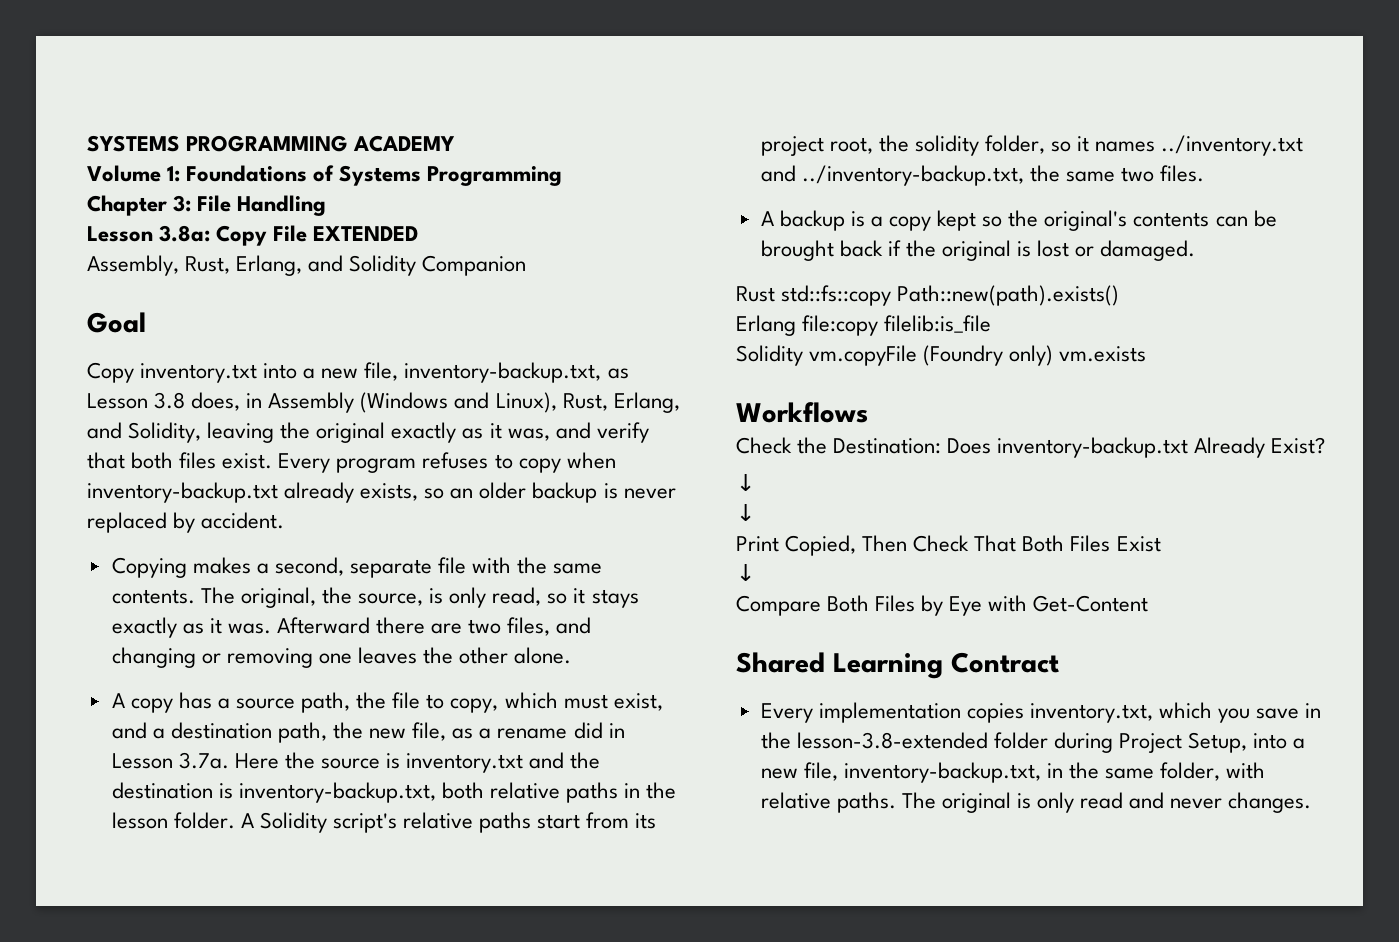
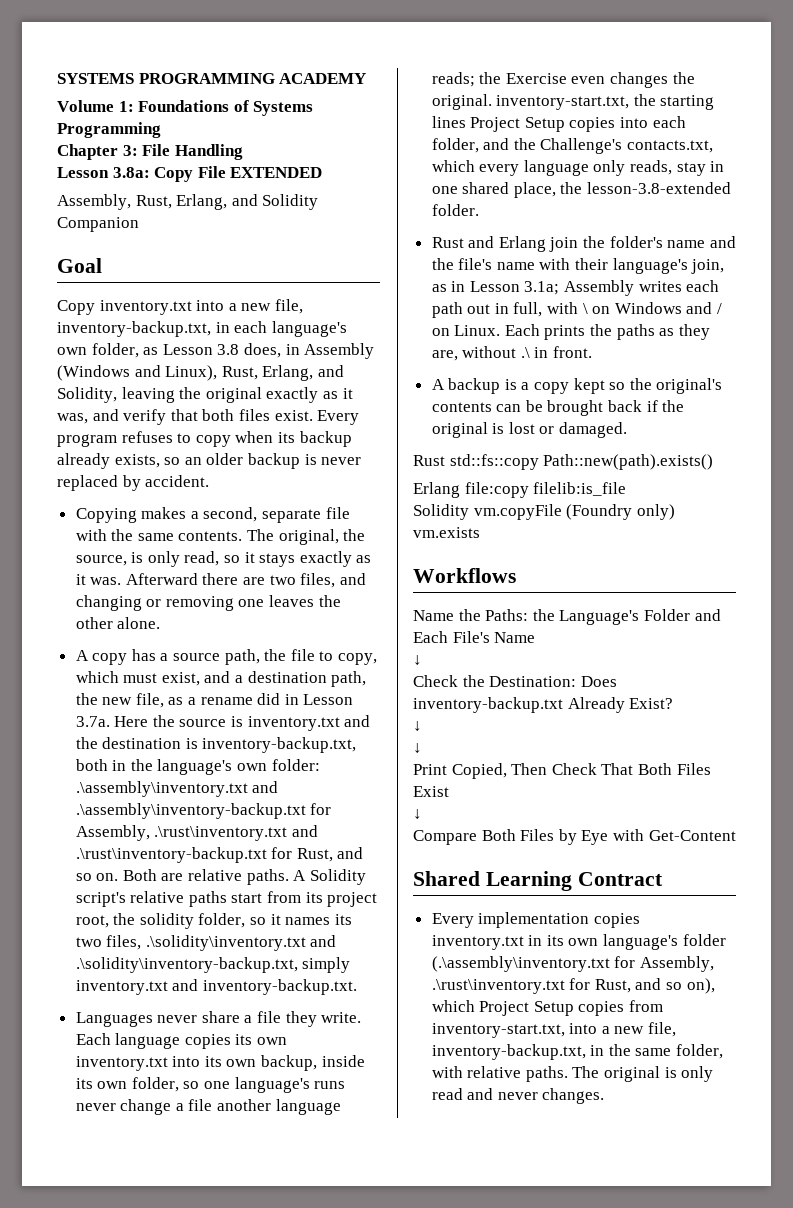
(602, 372) none -> [215,321,347,337] [57,343,139,358] in each language's own folder,
[87,482,278,503] inventory-backup.txt -> [277,431,352,447] its backup
[490,782,677,803] [111,812,235,829] relative paths in the lesson folder. -> [112,759,320,775] [75,781,279,797] [75,803,332,819] [75,825,318,841] [75,847,364,863] [75,869,289,885] in the language's own folder: .\assembly\inventory.txt and .\assembly\inventory-backup.txt for Assembly, .\rust\inventory.txt and .\rust\inventory-backup.txt for Rust, and so on. Both are relative paths.
[1161,135,1304,156] [760,165,1205,186] ../inventory.txt and ../inventory-backup.txt, the same two files. -> [334,914,352,925] [75,935,337,951] [75,957,351,973] [75,979,357,995] [75,1011,362,1027] [75,1033,288,1049] [75,1055,365,1071] [75,1077,346,1093] [75,1099,341,1115] [431,72,695,88] [431,94,715,110] [431,116,686,132] [431,138,714,154] [431,160,725,176] [431,182,732,198] [431,204,479,216] [431,236,736,252] [431,258,725,274] [431,280,720,296] [431,302,723,318] [431,324,710,340] [431,346,593,361] its two files, .\solidity\inventory.txt and .\solidity\inventory-backup.txt, simply inventory.txt and inventory-backup.txt. // Languages never share a file they write. Each language copies its own inventory.txt into its own backup, inside its own folder, so one language's runs never change a file another language reads; the Exercise even changes the original. inventory-start.txt, the starting lines Project Setup copies into each folder, and the Challenge's contacts.txt, which every language only reads, stay in one shared place, the lesson-3.8-extended folder. // Rust and Erlang join the folder's name and the file's name with their language's join, as in Lesson 3.1a; Assembly writes each path out in full, with \ on Windows and / on Linux. Each prints the paths as they are, without .\ in front.
(868, 412) none -> [413,609,721,625] [413,631,536,643] [413,655,422,665] // Name the Paths: the Language's Folder and Each File's Name // ↓
[1029,702,1322,723] [760,732,1248,753] inventory.txt, which you save in the lesson-3.8-extended folder during Project Setup, -> [431,934,726,950] [431,956,714,972] [431,978,715,994] [431,1000,664,1016] [431,1023,565,1038] inventory.txt in its own language's folder (.\assembly\inventory.txt for Assembly, .\rust\inventory.txt for Rust, and so on), which Project Setup copies from inventory-start.txt,

